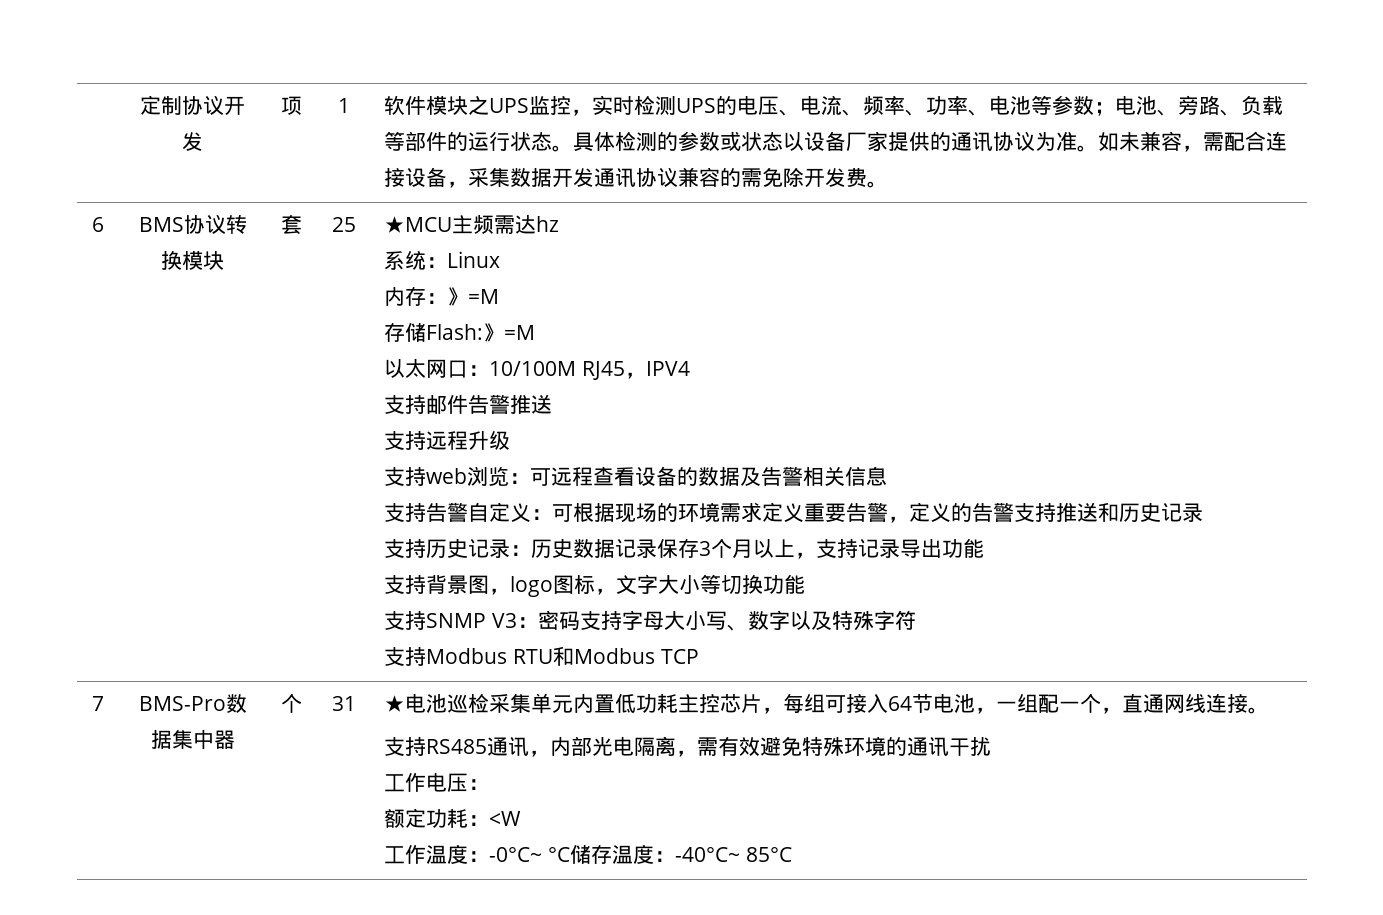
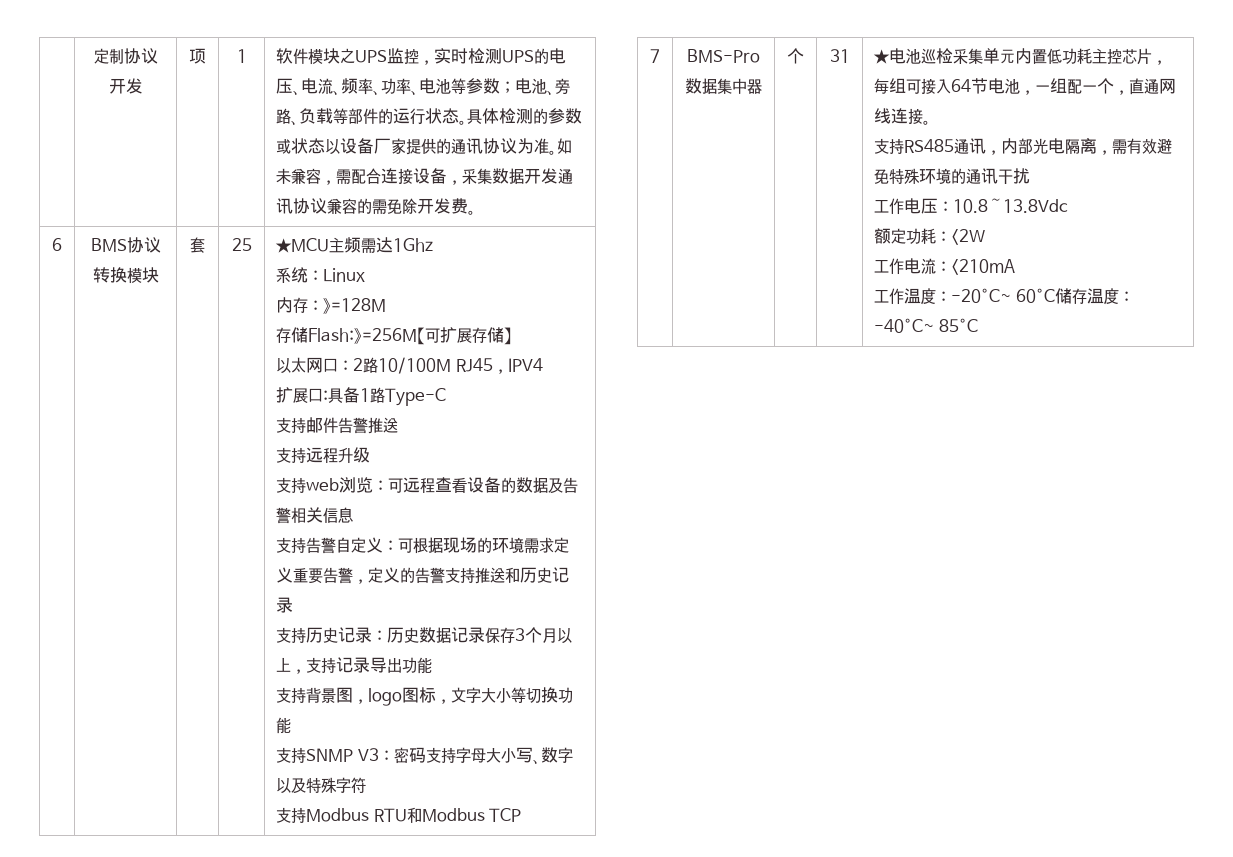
[536,216,560,232] hz -> [393,238,434,252] 1Ghz
[468,289,500,304] =M -> [331,298,387,312] =128M
[504,325,536,340] =M -> [362,327,513,345] =256M【可扩展存储】
(490, 370) none -> [353,357,379,373] 2路
(690, 368) none -> [276,387,447,406] // 扩展口:具备1路Type-C
(490, 784) none -> [953,198,1069,213] 10.8～13.8Vdc
[489,811,522,826] <W -> [951,229,986,245] [874,258,1016,275] <2W // 工作电流：<210mA
[489,847,570,862] -0°C~ °C -> [951,288,1055,303] -20°C~ 60°C

